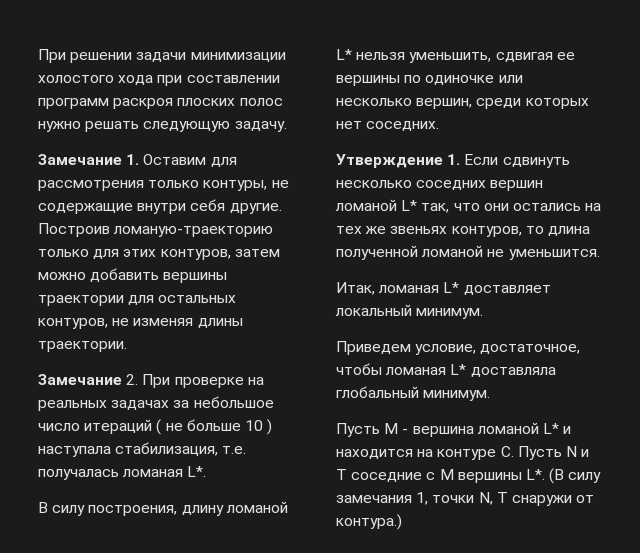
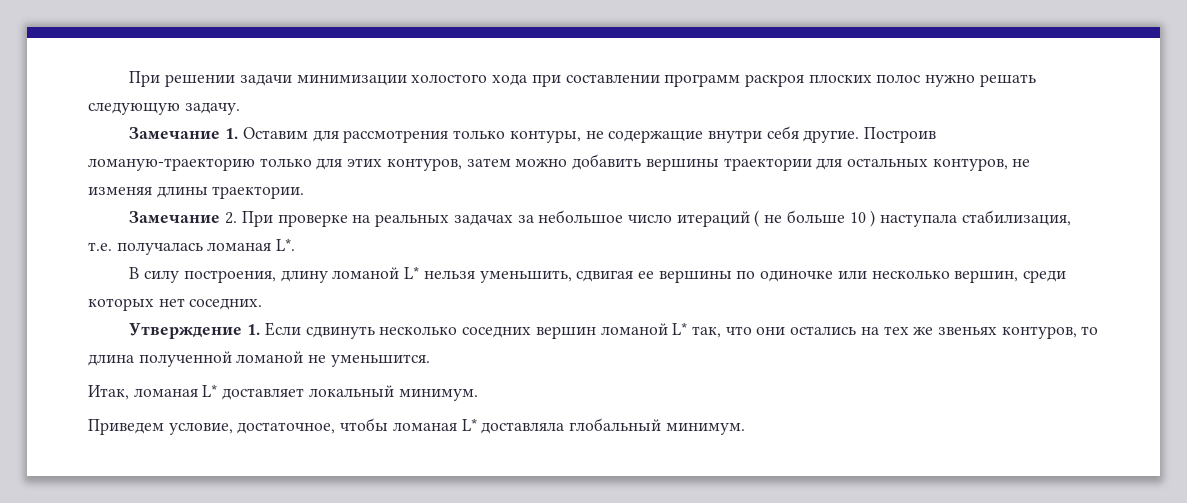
[336,422,572,437] [336,446,590,460] [336,468,602,484] [336,492,595,506] [336,514,402,530] // Пусть M - вершина ломаной L* и находится на контуре C. Пусть N и T coседние с M вершины L*. (В силу замечания 1, точки N, T cнаружи от контура.) -> (745, 429) none

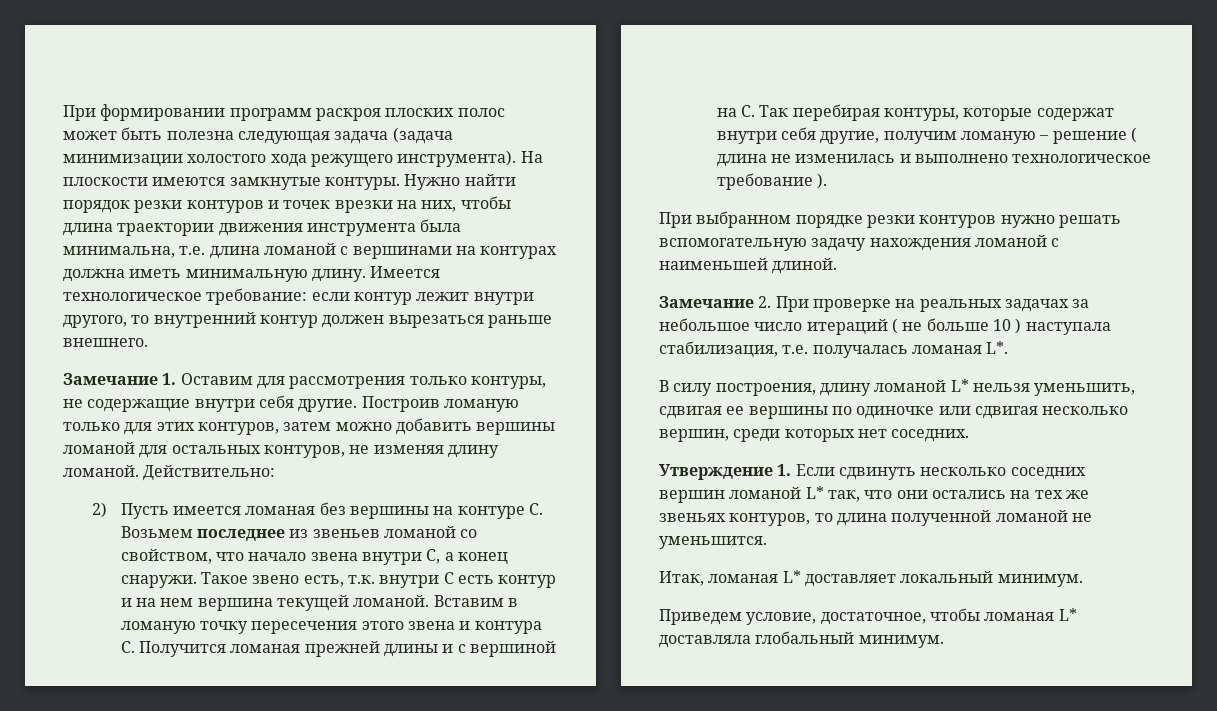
[129,71,1036,87] [88,102,240,115] При решении задачи минимизации холостого хода при составлении программ раскроя плоских полос нужно решать следующую задачу. -> [63,104,505,121] [63,127,453,144] [63,150,543,167] [63,174,516,190] [63,196,511,213] [63,219,462,236] [63,243,558,259] [63,266,441,282] [63,288,534,305] [63,312,552,328] [63,338,148,347] При формировании программ раскроя плоских полос может быть полезна следующая задача (задача минимизации холостого хода режущего инструмента). На плоскости имеются замкнутые контуры. Нужно найти порядок резки контуров и точек врезки на них, чтобы длина траектории движения инструмента была минимальна, т.е. длина ломаной с вершинами на контурах должна иметь минимальную длину. Имеется технологическое требование: если контур лежит внутри другого, то внутренний контур должен вырезаться раньше внешнего.
[88,158,255,171] ломаную-траекторию -> [443,399,519,412] ломаную
[723,158,812,171] траектории -> [63,442,135,454] ломаной
[156,186,305,199] длины траектории. -> [447,445,499,458] [63,465,276,481] [91,502,543,519] [120,526,478,541] [120,549,508,565] [120,572,557,588] [120,595,518,611] [120,621,542,634] [120,641,556,657] [716,104,1114,121] [716,127,1137,144] [716,154,1152,167] [716,173,827,190] [659,211,1121,228] [659,235,1060,251] [659,258,838,274] длину ломаной. Действительно: // 2) Пусть имеется ломаная без вершины на контуре С. Возьмем последнее из звеньев ломаной со свойством, что начало звена внутри С, а конец снаружи. Такое звено есть, т.к. внутри С есть контур и на нем вершина текущей ломаной. Вставим в ломаную точку пересечения этого звена и контура С. Получится ломаная прежней длины и с вершиной на С. Так перебирая контуры, которые содержат внутри себя другие, получим ломаную – решение ( длина не изменилась и выполнено технологическое требование ). // При выбранном порядке резки контуров нужно решать вспомогательную задачу нахождения ломаной с наименьшей длиной.
(867, 274) none -> [974,406,1038,419] сдвигая

